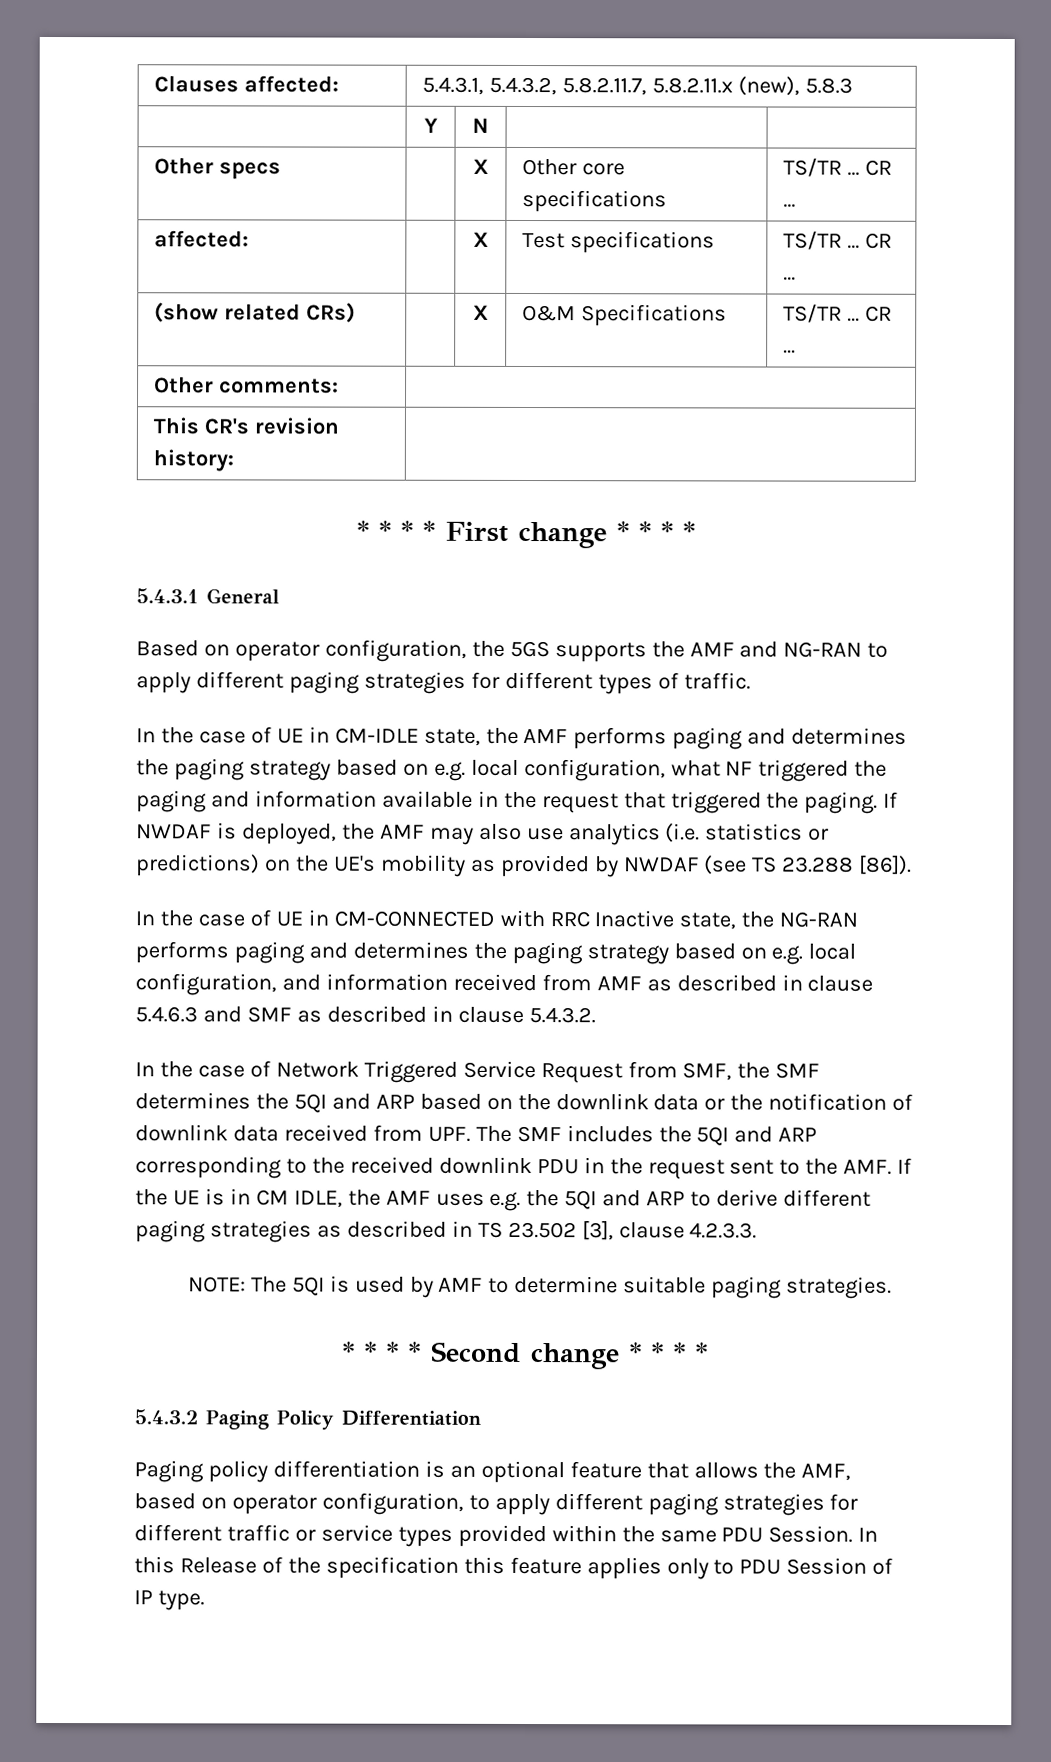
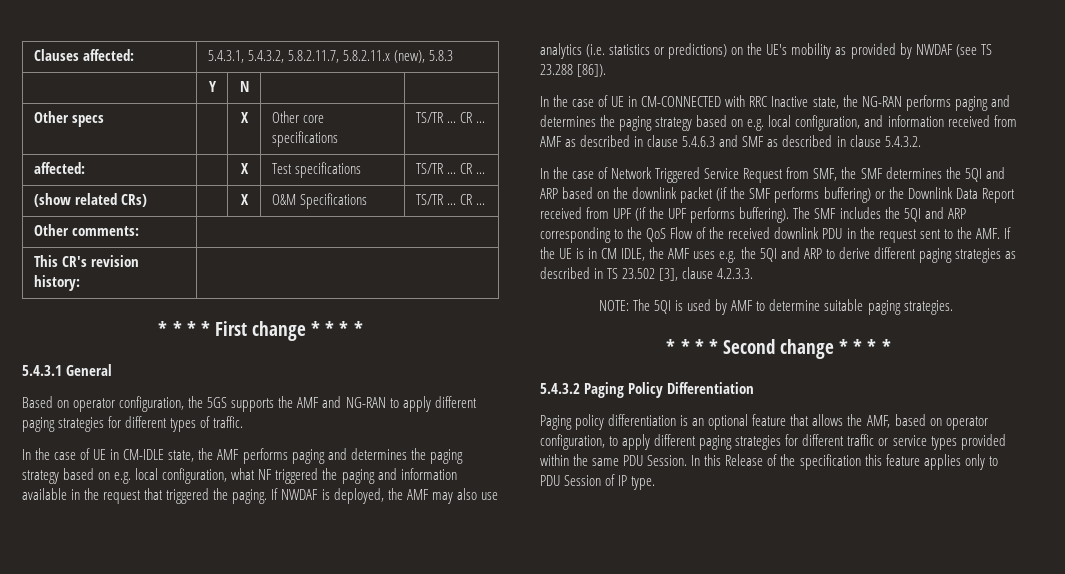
[653,1093,914,1111] [135,1124,471,1142] data or the notification of downlink data received from UPF. -> [680,187,1015,203] [540,207,790,223] packet (if the SMF performs buffering) or the Downlink Data Report received from UPF (if the UPF performs buffering).
(345, 1165) none -> [646,227,725,242] QoS Flow of the

